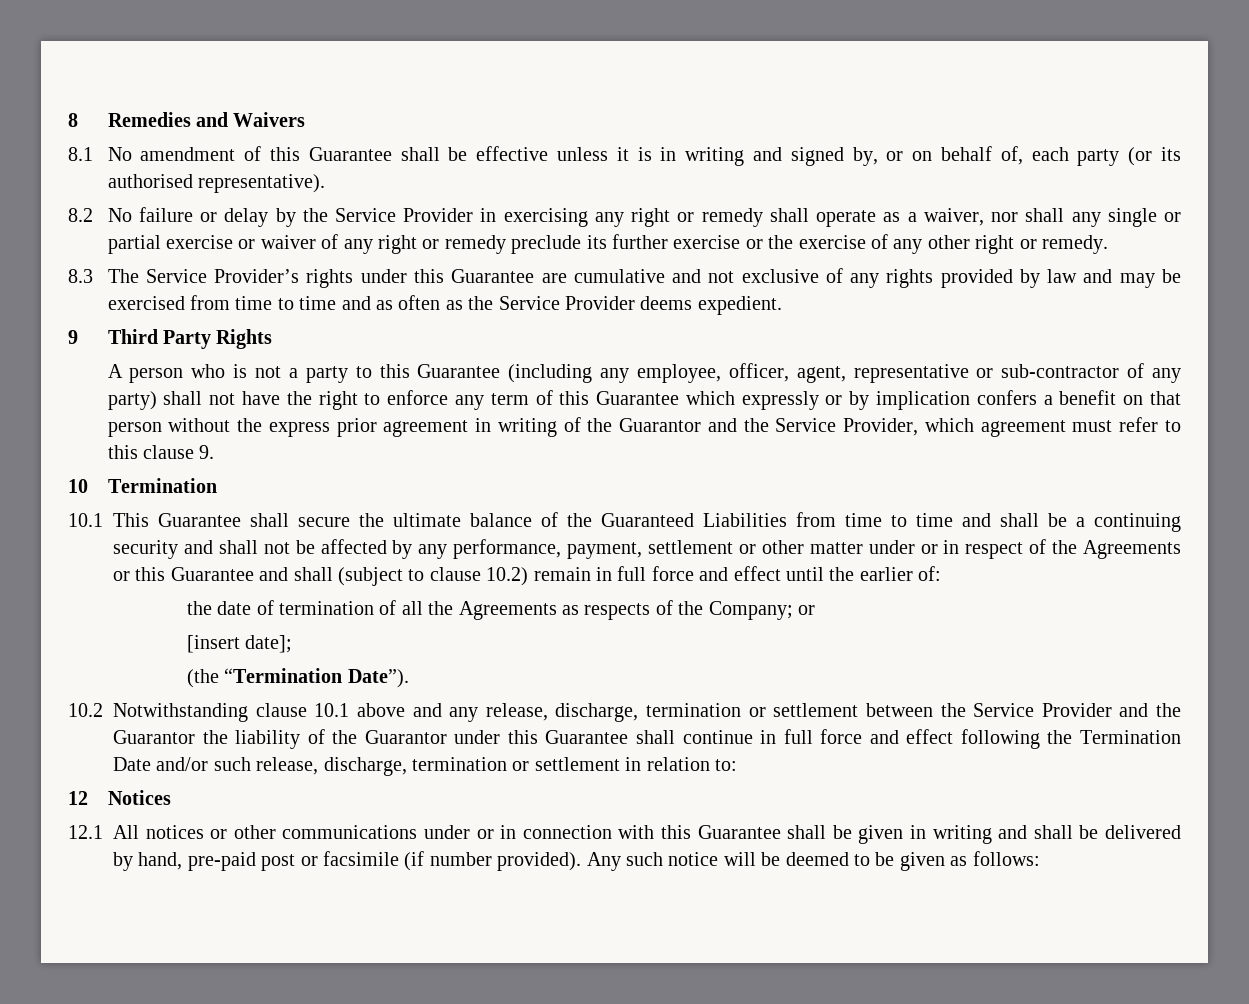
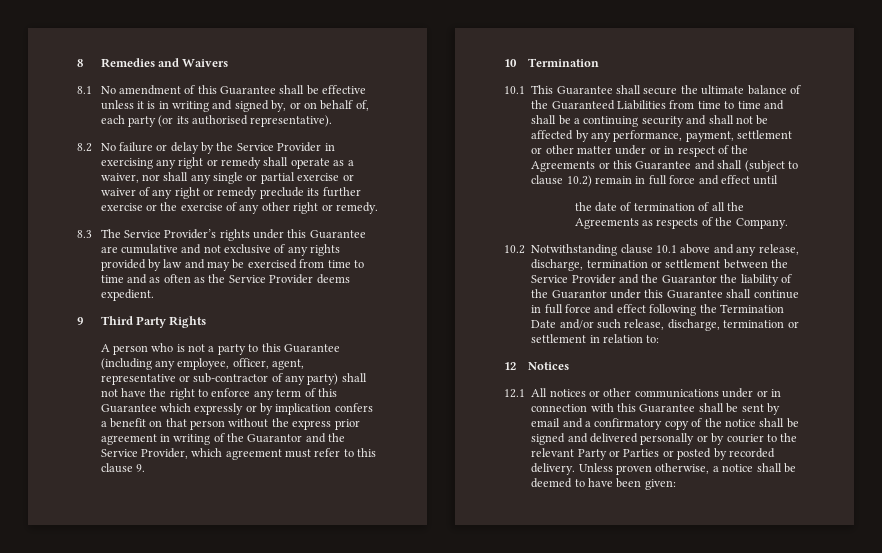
[829,566,942,581] the earlier of: -> (779, 180) none
[708,601,816,620] [186,635,293,653] [186,668,409,688] Company; or // [insert date]; // (the “Termination Date”). -> [735,218,788,229] Company.
[858,825,1182,844] [113,851,1040,871] given in writing and shall be delivered by hand, pre-paid post or facsimile (if number provided). Any such notice will be deemed to be given as follows: -> [741,403,780,415] [531,418,799,430] [531,433,798,445] [531,448,775,460] [531,463,796,475] [531,478,676,490] sent by email and a confirmatory copy of the notice shall be signed and delivered personally or by courier to the relevant Party or Parties or posted by recorded delivery. Unless proven otherwise, a notice shall be deemed to have been given:

